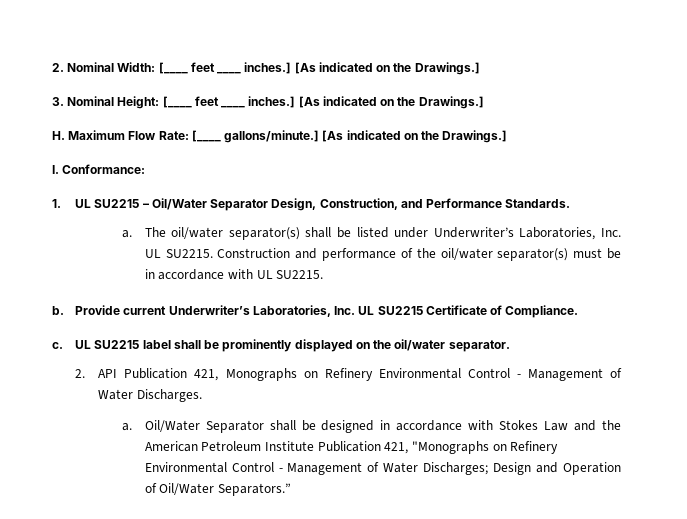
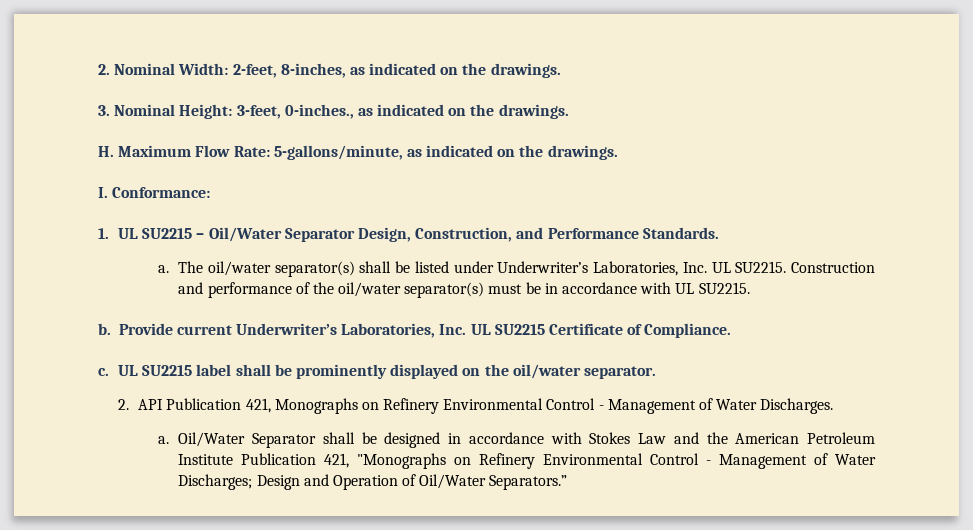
[158,62,215,74] [217,62,480,75] [____ feet ____ inches.] [As indicated on the Drawings.] -> [232,63,561,78] 2-feet, 8-inches, as indicated on the drawings.
[162,96,219,108] [221,96,484,109] [____ feet ____ inches.] [As indicated on the Drawings.] -> [236,104,569,119] 3-feet, 0-inches., as indicated on the drawings.
[191,130,508,143] [____ gallons/minute.] [As indicated on the Drawings.] -> [273,145,618,160] 5-gallons/minute, as indicated on the drawings.

